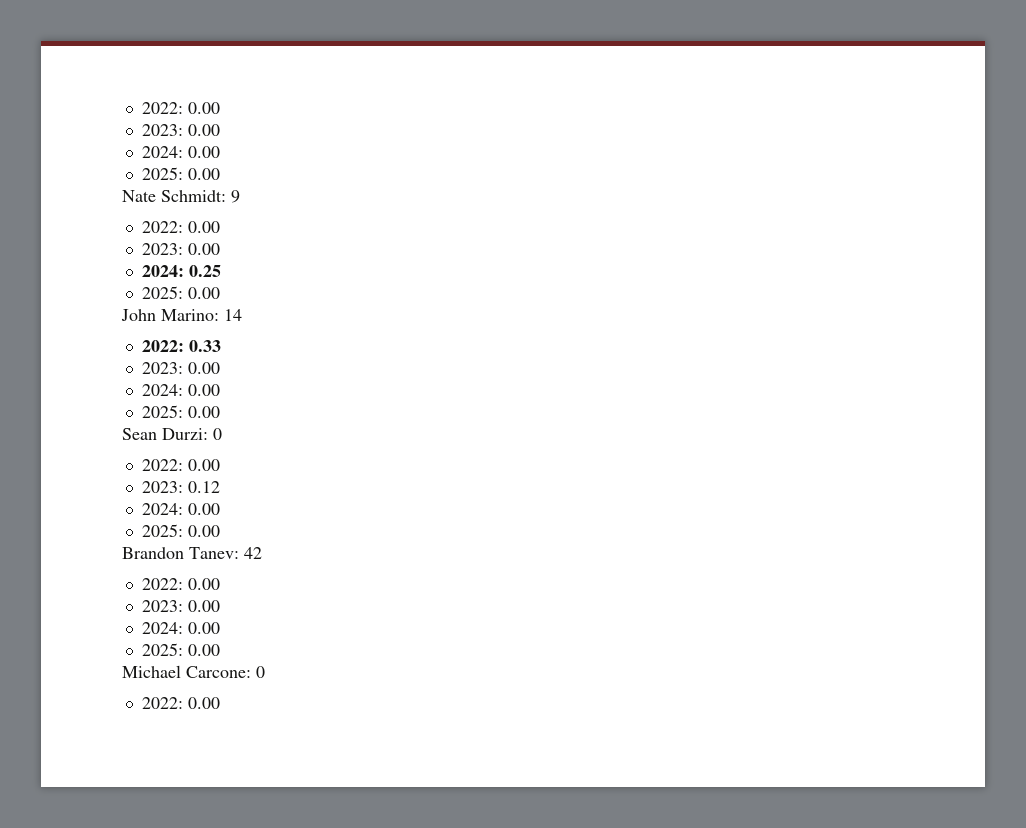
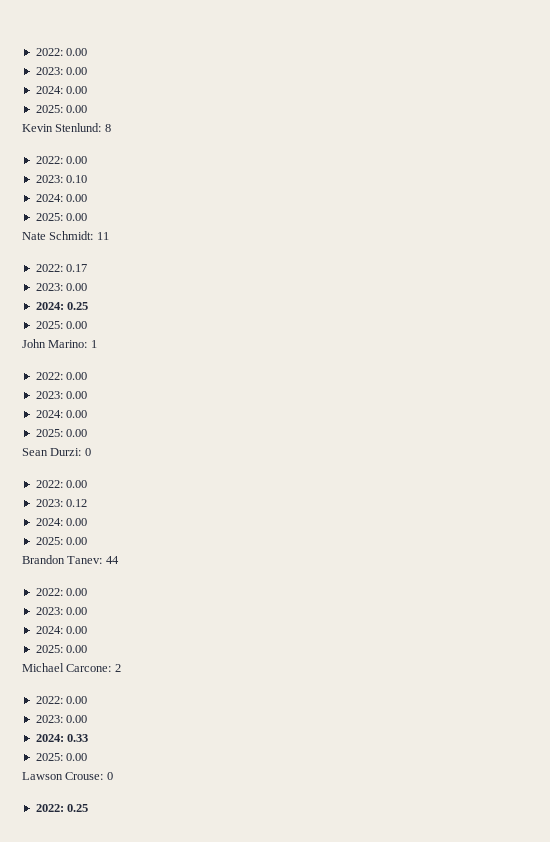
[141,102,220,114] [141,124,220,136] [141,146,220,158] [141,167,220,180] [122,190,240,203] [141,221,220,233] 2022: 0.00 // 2023: 0.00 // 2024: 0.00 // 2025: 0.00 // Nate Schmidt: 9 // 2022: 0.00 -> [35,48,88,56] [35,67,88,75] [35,86,88,94] [35,105,88,113] [22,123,111,132] [35,156,88,164] [35,175,88,183] [35,194,88,202] [35,213,88,221] [22,231,109,240] [35,264,88,272] 2022: 0.00 // 2023: 0.00 // 2024: 0.00 // 2025: 0.00 // Kevin Stenlund: 8 // 2022: 0.00 // 2023: 0.10 // 2024: 0.00 // 2025: 0.00 // Nate Schmidt: 11 // 2022: 0.17
[224,309,242,321] [141,340,221,352] 14 // 2022: 0.33 -> [90,340,97,348] [35,372,88,380] 1 // 2022: 0.00
[244,547,262,559] 42 -> [105,556,119,564] 44
[256,666,265,678] [141,697,220,709] 0 // 2022: 0.00 -> [114,664,121,672] [35,696,88,704] [35,715,88,723] [35,734,89,742] [35,753,88,761] [22,772,113,780] [35,804,89,812] 2 // 2022: 0.00 // 2023: 0.00 // 2024: 0.33 // 2025: 0.00 // Lawson Crouse: 0 // 2022: 0.25

